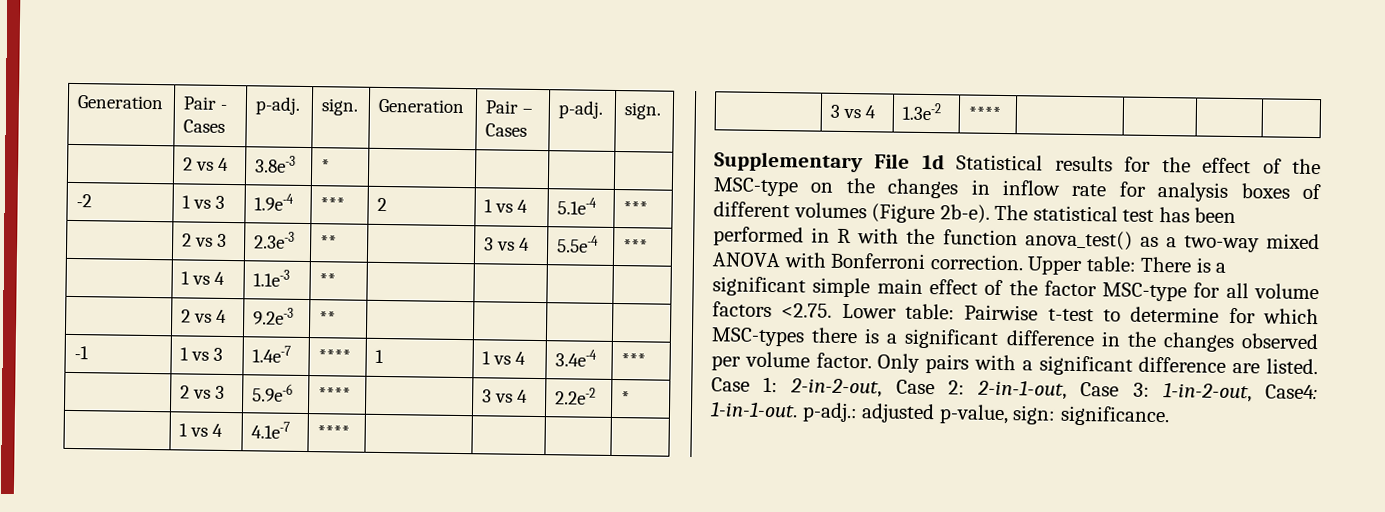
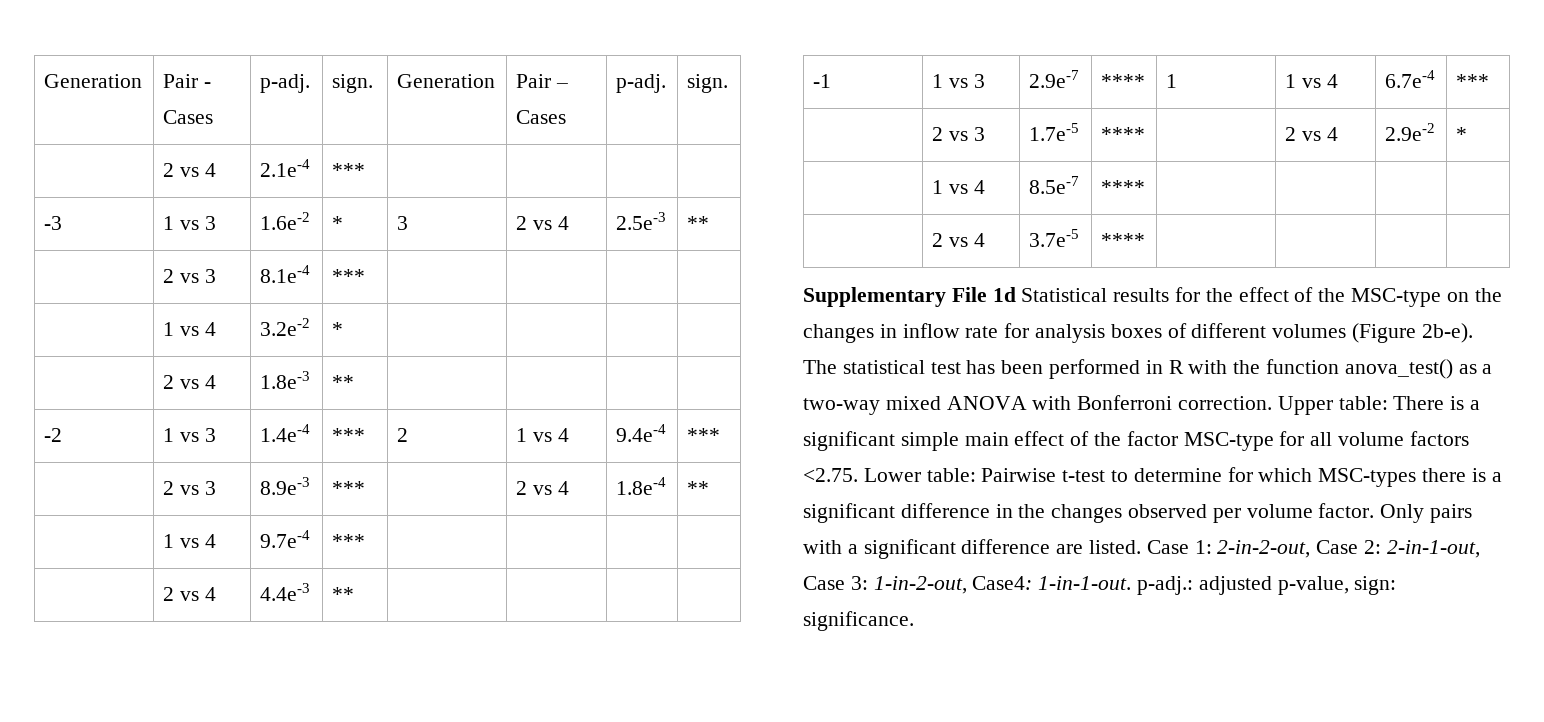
[255,155,297,173] [321,159,331,173] 3.8e-3 | * -> [260,159,311,177] [332,163,366,177] [44,216,63,230] [163,216,216,230] [260,212,311,230] [332,216,344,230] [397,216,409,230] [516,216,569,230] [616,212,667,230] [687,216,710,230] [163,269,216,283] [260,265,311,283] [332,269,366,283] [163,322,216,336] [260,318,311,336] [332,322,344,336] [163,375,216,389] [260,371,311,389] [332,375,355,389] 2.1e-4 | *** | | | | // -3 | 1 vs 3 | 1.6e-2 | * | 3 | 2 vs 4 | 2.5e-3 | ** // | 2 vs 3 | 8.1e-4 | *** | | | | // | 1 vs 4 | 3.2e-2 | * | | | | // | 2 vs 4 | 1.8e-3 | **
[254,193,295,211] 1.9e-4 -> [260,424,311,442] 1.4e-4
[557,197,598,215] [623,201,649,215] [182,233,228,247] [254,231,296,249] [320,235,338,249] [484,237,531,251] [557,235,600,253] [623,239,649,253] [181,271,226,285] [253,269,291,287] [319,273,337,287] [181,309,228,323] [253,307,295,325] 5.1e-4 | *** // | 2 vs 3 | 2.3e-3 | ** | | 3 vs 4 | 5.5e-4 | *** // | 1 vs 4 | 1.1e-3 | ** | | | | // | 2 vs 4 | 9.2e-3 -> [616,424,667,442] [687,428,721,442] [163,481,216,495] [260,477,311,495] [332,481,366,495] [516,481,569,495] [616,477,667,495] [687,481,710,495] [163,534,216,548] [260,530,311,548] [332,534,366,548] [163,587,216,601] [260,583,311,601] 9.4e-4 | *** // | 2 vs 3 | 8.9e-3 | *** | | 2 vs 4 | 1.8e-4 | ** // | 1 vs 4 | 9.7e-4 | *** | | | | // | 2 vs 4 | 4.4e-3
[252,345,292,363] 1.4e-7 -> [1029,70,1080,88] 2.9e-7
[555,349,598,367] [621,353,647,367] [180,385,226,399] [252,383,294,402] [318,387,352,401] [482,389,529,403] [555,387,597,405] 3.4e-4 | *** // | 2 vs 3 | 5.9e-6 | **** | | 3 vs 4 | 2.2e-2 -> [1385,70,1436,88] [1456,74,1490,88] [932,127,985,141] [1029,123,1080,141] [1101,127,1146,141] [1285,127,1338,141] [1385,123,1436,141] 6.7e-4 | *** // | 2 vs 3 | 1.7e-5 | **** | | 2 vs 4 | 2.9e-2
[251,421,291,439] 4.1e-7 -> [1029,176,1080,194] 8.5e-7
[830,104,877,119] [902,102,942,121] 3 vs 4 | 1.3e-2 -> [932,233,985,247] [1029,229,1080,247] 2 vs 4 | 3.7e-5

